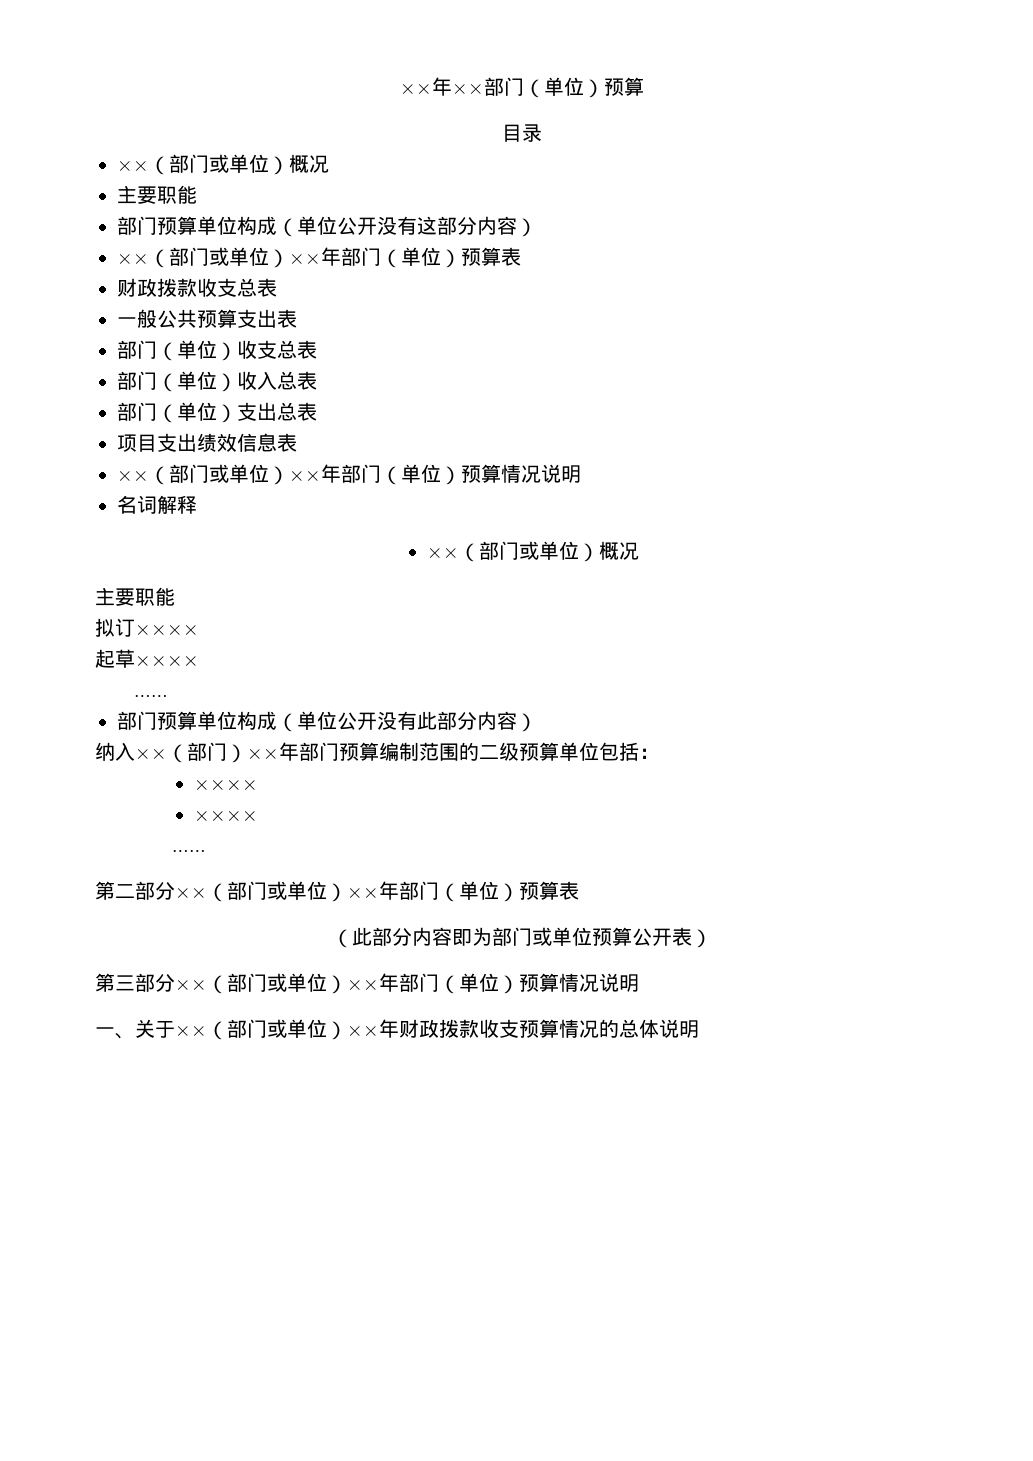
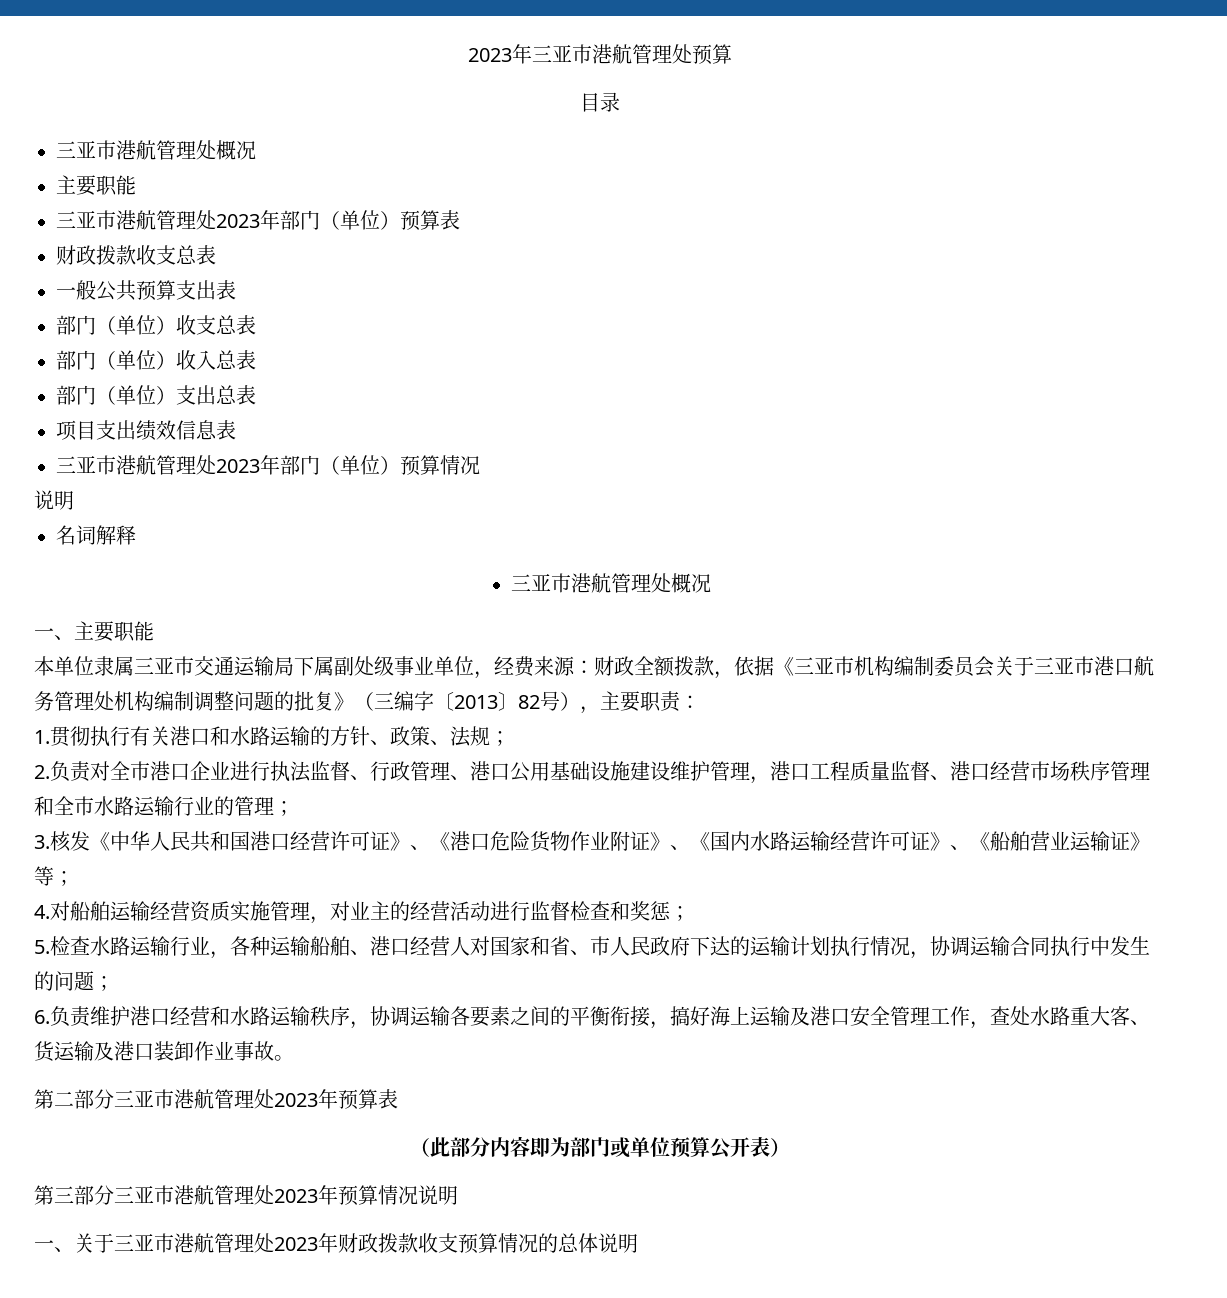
[399,77,644,98] [501,124,542,142] [117,154,329,175] [117,185,197,204] [117,216,537,237] [117,247,321,268] ××年××部门（单位）预算 // 目录 // ××（部门或单位）概况 // 主要职能 // 部门预算单位构成（单位公开没有这部分内容） // ××（部门或单位）×× -> [468,44,732,65] [580,92,620,112] [56,140,256,160] [56,175,136,196] [56,210,260,230] 2023年三亚市港航管理处预算 // 目录 // 三亚市港航管理处概况 // 主要职能 // 三亚市港航管理处2023
[117,464,541,485] ××（部门或单位）××年部门（单位）预算情况 -> [56,455,480,476] 三亚市港航管理处2023年部门（单位）预算情况 //
[426,541,639,562] [95,587,175,606] [95,618,199,637] [95,649,199,668] [133,695,168,697] [117,711,537,732] [95,742,659,763] [194,780,259,790] [194,811,259,821] [172,850,207,852] [95,881,519,902] ××（部门或单位）概况 // 主要职能 // 拟订×××× // 起草×××× // …… // 部门预算单位构成（单位公开没有此部分内容） // 纳入××（部门）××年部门预算编制范围的二级预算单位包括： // ×××× // ×××× // …… // 第二部分××（部门或单位）××年部门（单位） -> [511,573,711,593] [34,621,154,642] [34,656,1154,679] [34,691,700,714] [34,726,510,747] [34,761,1150,784] [34,796,294,816] [34,831,1150,852] [34,866,74,886] [34,901,690,924] [34,936,1150,959] [34,971,114,991] [34,1006,1150,1029] [34,1041,294,1062] [34,1089,338,1109] 三亚市港航管理处概况 // 一、主要职能 // 本单位隶属三亚市交通运输局下属副处级事业单位，经费来源：财政全额拨款，依据《三亚市机构编制委员会关于三亚市港口航务管理处机构编制调整问题的批复》（三编字〔2013〕82号），主要职责： // 1.贯彻执行有关港口和水路运输的方针、政策、法规； // 2.负责对全市港口企业进行执法监督、行政管理、港口公用基础设施建设维护管理，港口工程质量监督、港口经营市场秩序管理和全市水路运输行业的管理； // 3.核发《中华人民共和国港口经营许可证》、《港口危险货物作业附证》、《国内水路运输经营许可证》、《船舶营业运输证》等； // 4.对船舶运输经营资质实施管理，对业主的经营活动进行监督检查和奖惩； // 5.检查水路运输行业，各种运输船舶、港口经营人对国家和省、市人民政府下达的运输计划执行情况，协调运输合同执行中发生的问题； // 6.负责维护港口经营和水路运输秩序，协调运输各要素之间的平衡衔接，搞好海上运输及港口安全管理工作，查处水路重大客、货运输及港口装卸作业事故。 // 第二部分三亚市港航管理处2023年
[175,973,519,994] ××（部门或单位）××年部门（单位） -> [114,1185,338,1205] 三亚市港航管理处2023年
[175,1019,379,1040] ××（部门或单位）×× -> [114,1233,318,1253] 三亚市港航管理处2023

